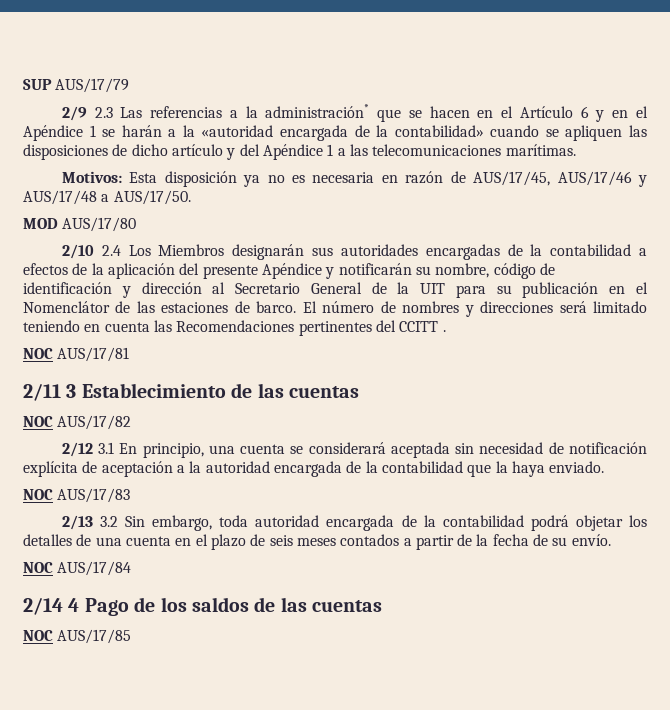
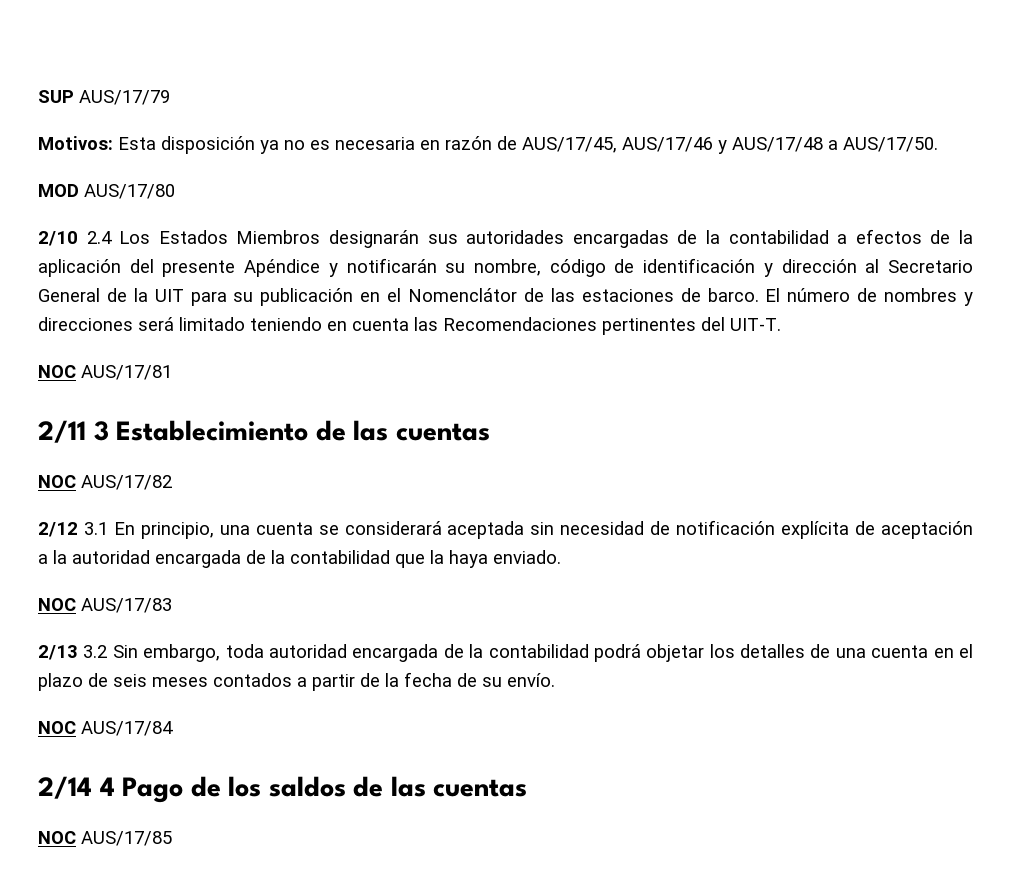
[61,104,648,122] [23,125,647,141] [23,144,576,160] // 2/9 2.3 Las referencias a la administración* que se hacen en el Artículo 6 y en el Apéndice 1 se harán a la «autoridad encargada de la contabilidad» cuando se apliquen las disposiciones de dicho artículo y del Apéndice 1 a las telecomunicaciones marítimas. -> (170, 97) none
(151, 250) none -> [158,230,228,244] Estados
[399,321,446,332] CCITT . -> [730,318,781,331] UIT-T.

